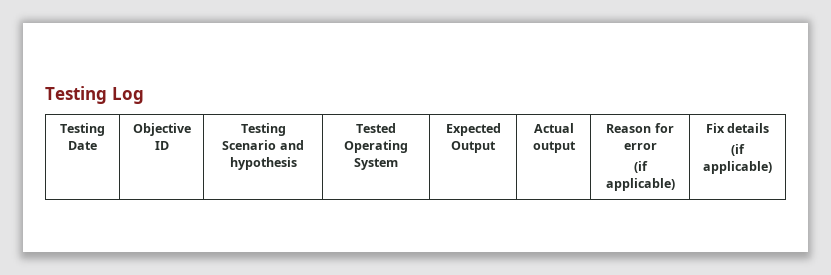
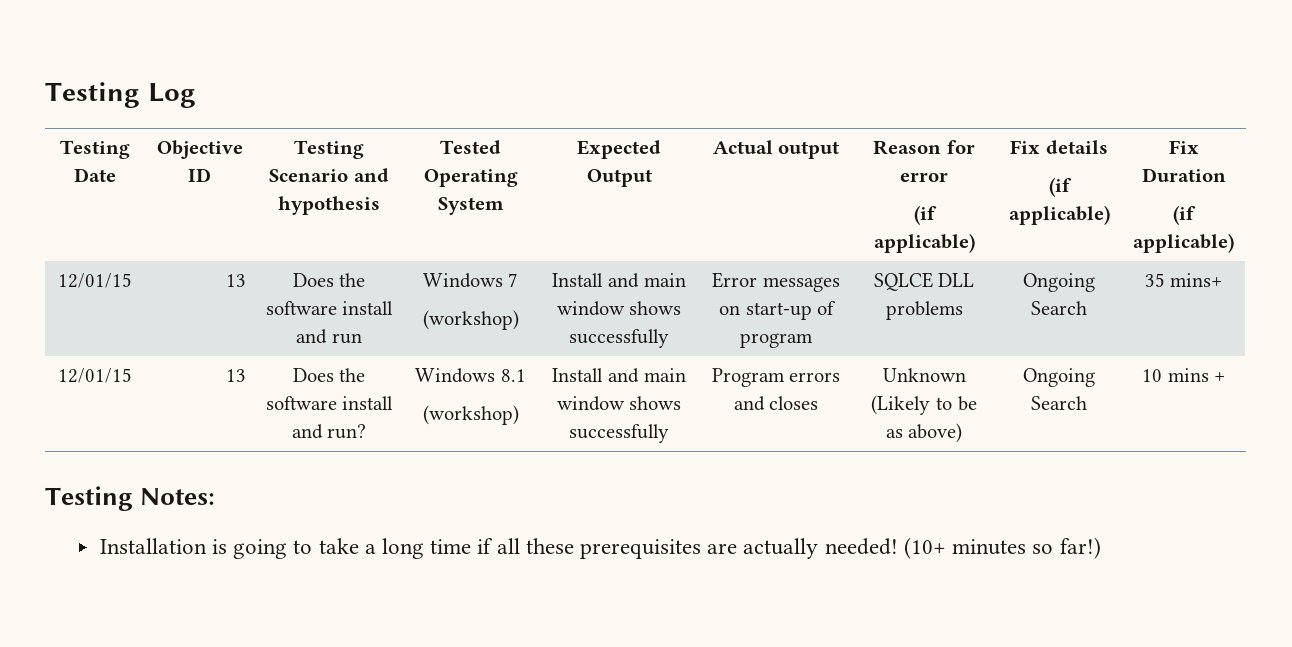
(772, 167) none -> [1168,140,1199,154] [1141,168,1226,182] [1173,205,1196,225] [1133,233,1234,253] [58,273,132,288] [225,274,246,287] [292,273,366,287] [265,301,394,315] [296,329,362,344] [422,273,519,288] [422,310,519,330] [552,273,686,288] [556,301,682,316] [569,329,669,348] [712,272,840,292] [718,301,837,320] [740,333,813,348] [873,272,975,291] [885,301,963,320] [1023,273,1095,292] [1031,301,1087,315] [1144,273,1223,287] [58,368,132,383] [225,369,246,382] [292,368,366,382] [265,396,394,410] [291,424,367,439] [415,368,526,383] [422,405,519,425] [552,368,686,383] [556,396,682,411] [569,424,669,443] [711,368,841,387] [733,396,819,411] [882,368,966,382] [871,395,977,415] [885,423,963,443] [1023,368,1095,387] [1031,396,1087,410] [1141,368,1226,382] [45,486,216,511] [99,537,1101,559] | Fix Duration // (if applicable) // 12/01/15 | 13 | Does the software install and run | Windows 7 // (workshop) | Install and main window shows successfully | Error messages on start-up of program | SQLCE DLL problems | Ongoing Search | 35 mins+ // 12/01/15 | 13 | Does the software install and run? | Windows 8.1 // (workshop) | Install and main window shows successfully | Program errors and closes | Unknown (Likely to be as above) | Ongoing Search | 10 mins + // Testing Notes: // Installation is going to take a long time if all these prerequisites are actually needed! (10+ minutes so far!)

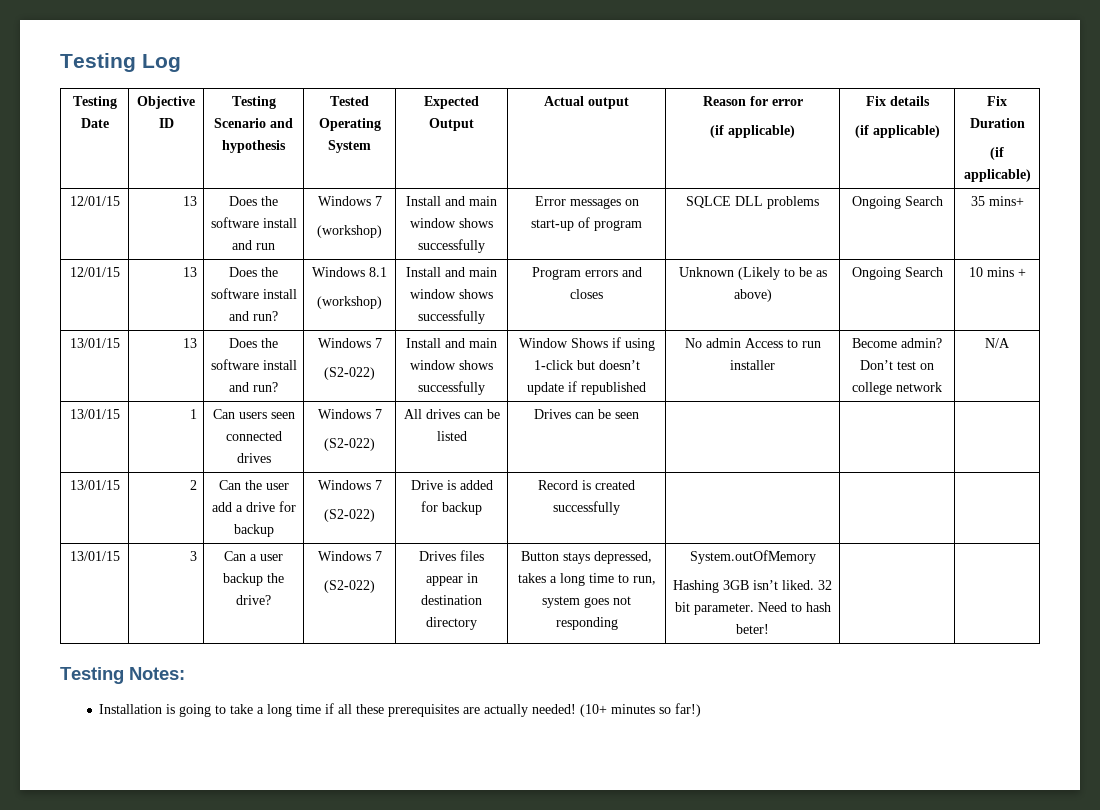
(1226, 377) none -> [69,338,120,348] [183,338,198,348] [229,338,278,348] [210,359,297,370] [229,382,278,392] [317,338,382,348] [324,367,375,380] [406,338,497,348] [410,360,493,370] [418,381,485,395] [518,337,655,351] [533,360,640,370] [527,381,646,395] [684,338,821,348] [730,360,775,370] [852,338,942,348] [860,360,934,370] [852,382,942,395] [985,338,1010,348] [69,409,120,419] [190,409,198,419] [212,409,295,419] [225,431,282,441] [236,453,271,463] [317,409,382,419] [324,438,375,451] [403,409,500,419] [436,431,467,441] [534,409,639,419] [69,480,120,490] [190,480,198,490] [218,480,289,490] [211,501,296,512] [233,524,274,537] [317,480,382,490] [324,509,375,522] [410,480,493,490] [421,501,482,515] [538,480,635,490] [553,501,620,515] [69,551,120,561] [190,551,198,561] [224,551,283,561] [223,573,284,586] [236,595,271,605] [317,551,382,561] [324,580,375,593] [419,550,484,561] [425,573,478,586] [421,595,482,605] [426,617,477,630] [521,551,652,564] [517,573,656,586] [542,596,631,608] [555,617,618,630] [689,550,816,564] [673,580,832,593] [674,602,831,615] [736,624,769,634] // 13/01/15 | 13 | Does the software install and run? | Windows 7 // (S2-022) | Install and main window shows successfully | Window Shows if using 1-click but doesn’t update if republished | No admin Access to run installer | Become admin? Don’t test on college network | N/A // 13/01/15 | 1 | Can users seen connected drives | Windows 7 // (S2-022) | All drives can be listed | Drives can be seen | | | // 13/01/15 | 2 | Can the user add a drive for backup | Windows 7 // (S2-022) | Drive is added for backup | Record is created successfully | | | // 13/01/15 | 3 | Can a user backup the drive? | Windows 7 // (S2-022) | Drives files appear in destination directory | Button stays depressed, takes a long time to run, system goes not responding | System.outOfMemory // Hashing 3GB isn’t liked. 32 bit parameter. Need to hash beter! | |

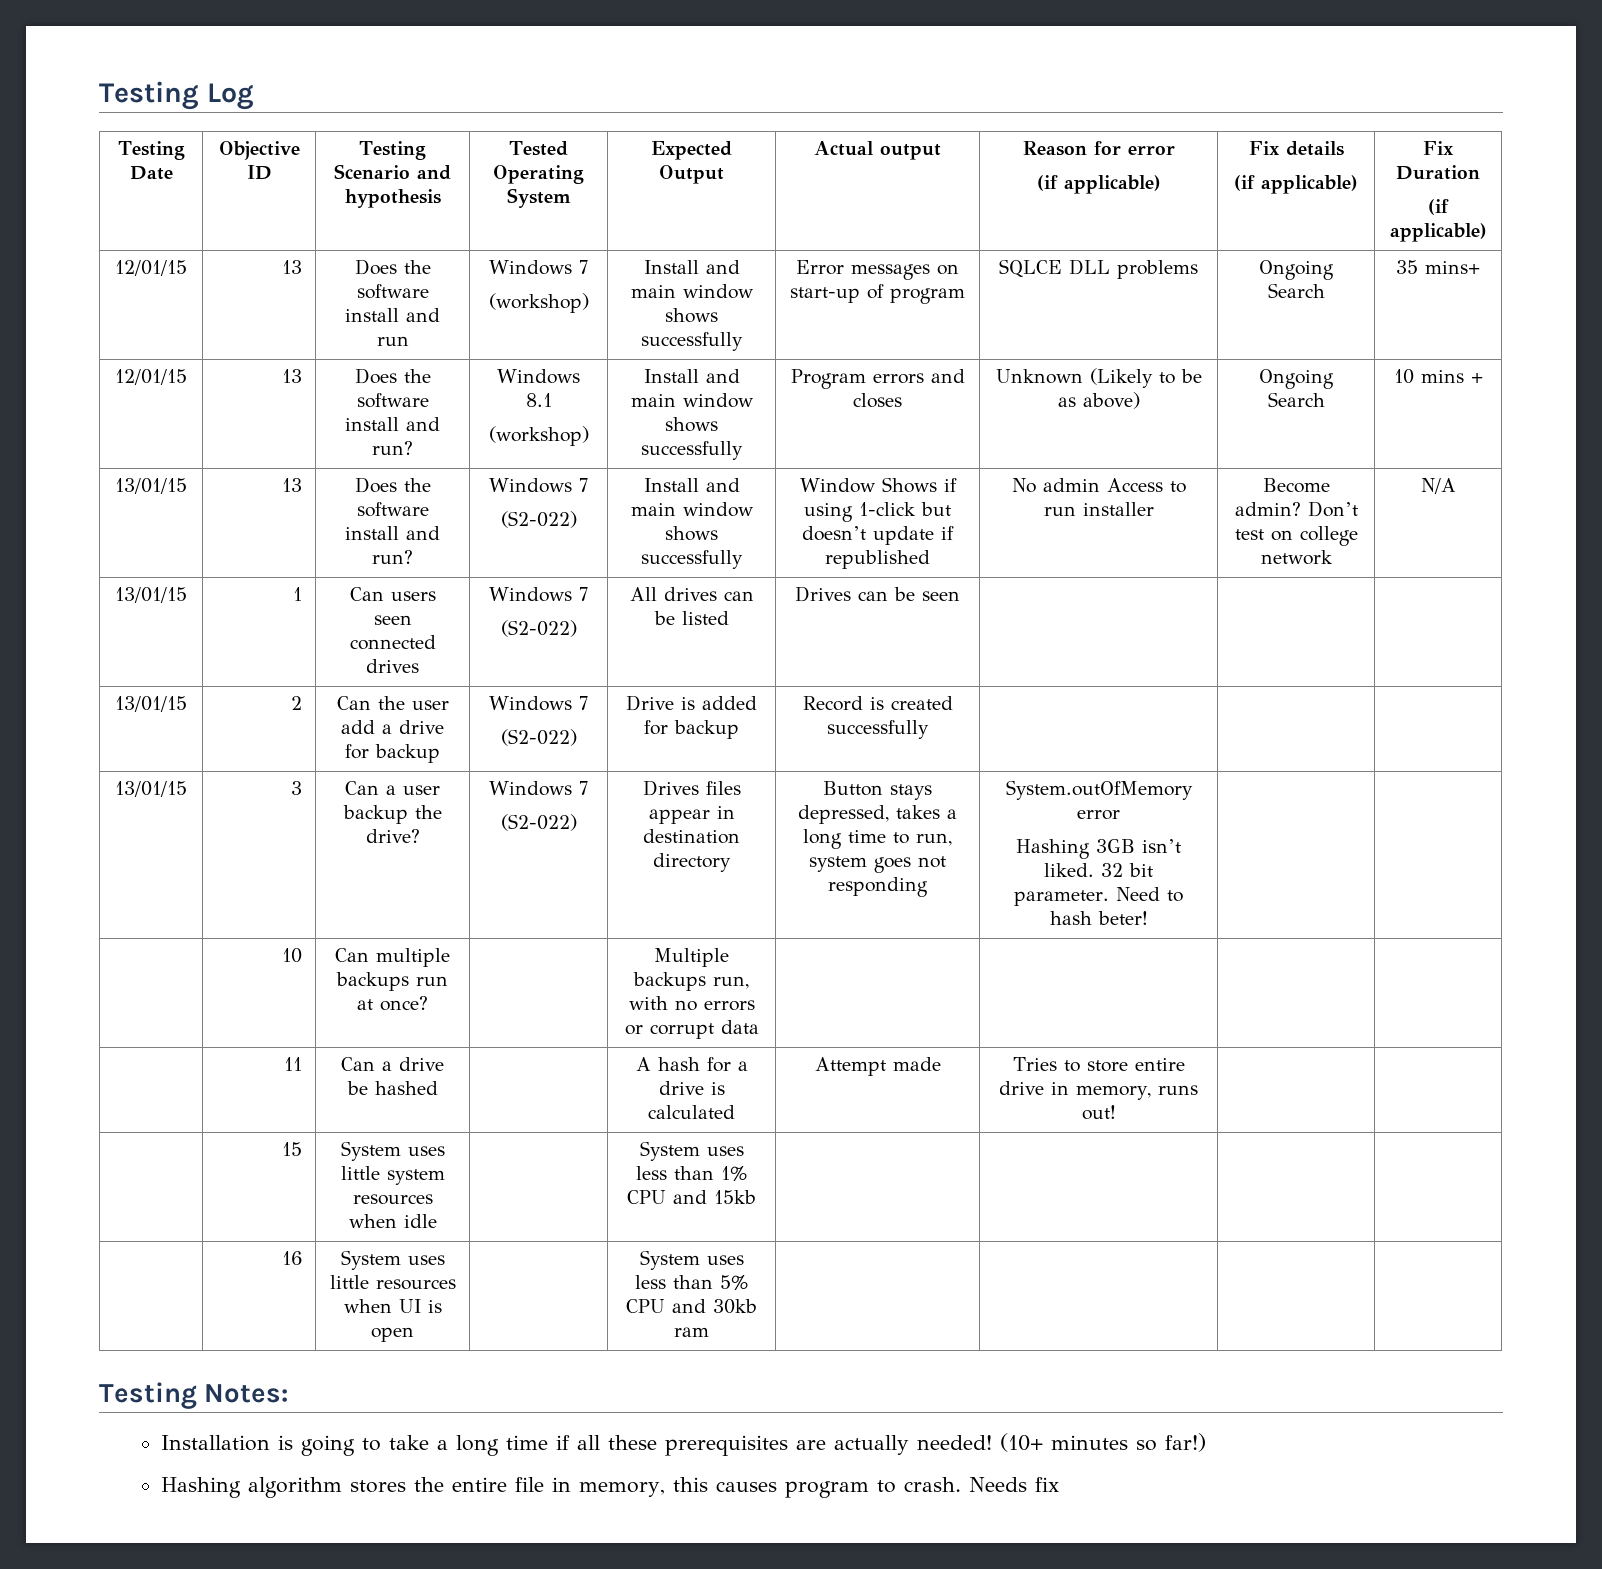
(816, 557) none -> [1077,810,1120,820] error
(769, 629) none -> [281,948,302,963] [335,948,450,967] [336,972,448,991] [357,996,428,1011] [654,948,729,967] [633,972,749,991] [628,996,755,1011] [624,1020,759,1039] [283,1057,302,1071] [341,1057,444,1071] [346,1081,438,1095] [635,1057,748,1072] [658,1081,725,1095] [648,1105,735,1119] [814,1057,941,1076] [1012,1057,1185,1072] [999,1081,1198,1100] [1081,1105,1116,1120] [281,1142,302,1156] [340,1141,445,1161] [340,1166,445,1185] [352,1194,433,1205] [348,1214,437,1228] [639,1141,744,1161] [636,1166,747,1181] [627,1190,756,1204] [281,1251,302,1265] [340,1250,445,1270] [329,1275,456,1290] [343,1299,442,1313] [371,1327,414,1342] [639,1250,744,1270] [635,1275,748,1290] [626,1299,757,1314] [674,1327,709,1337] // | 10 | Can multiple backups run at once? | | Multiple backups run, with no errors or corrupt data | | | | // | 11 | Can a drive be hashed | | A hash for a drive is calculated | Attempt made | Tries to store entire drive in memory, runs out! | | // | 15 | System uses little system resources when idle | | System uses less than 1% CPU and 15kb | | | | // | 16 | System uses little resources when UI is open | | System uses less than 5% CPU and 30kb ram | | | |
(702, 710) none -> [161,1477,1059,1498] // Hashing algorithm stores the entire file in memory, this causes program to crash. Needs fix

